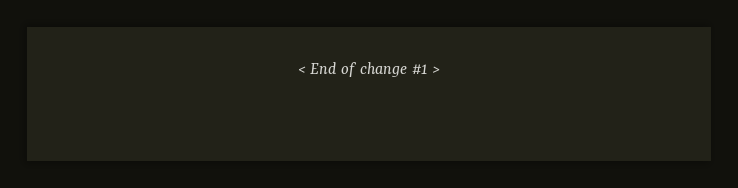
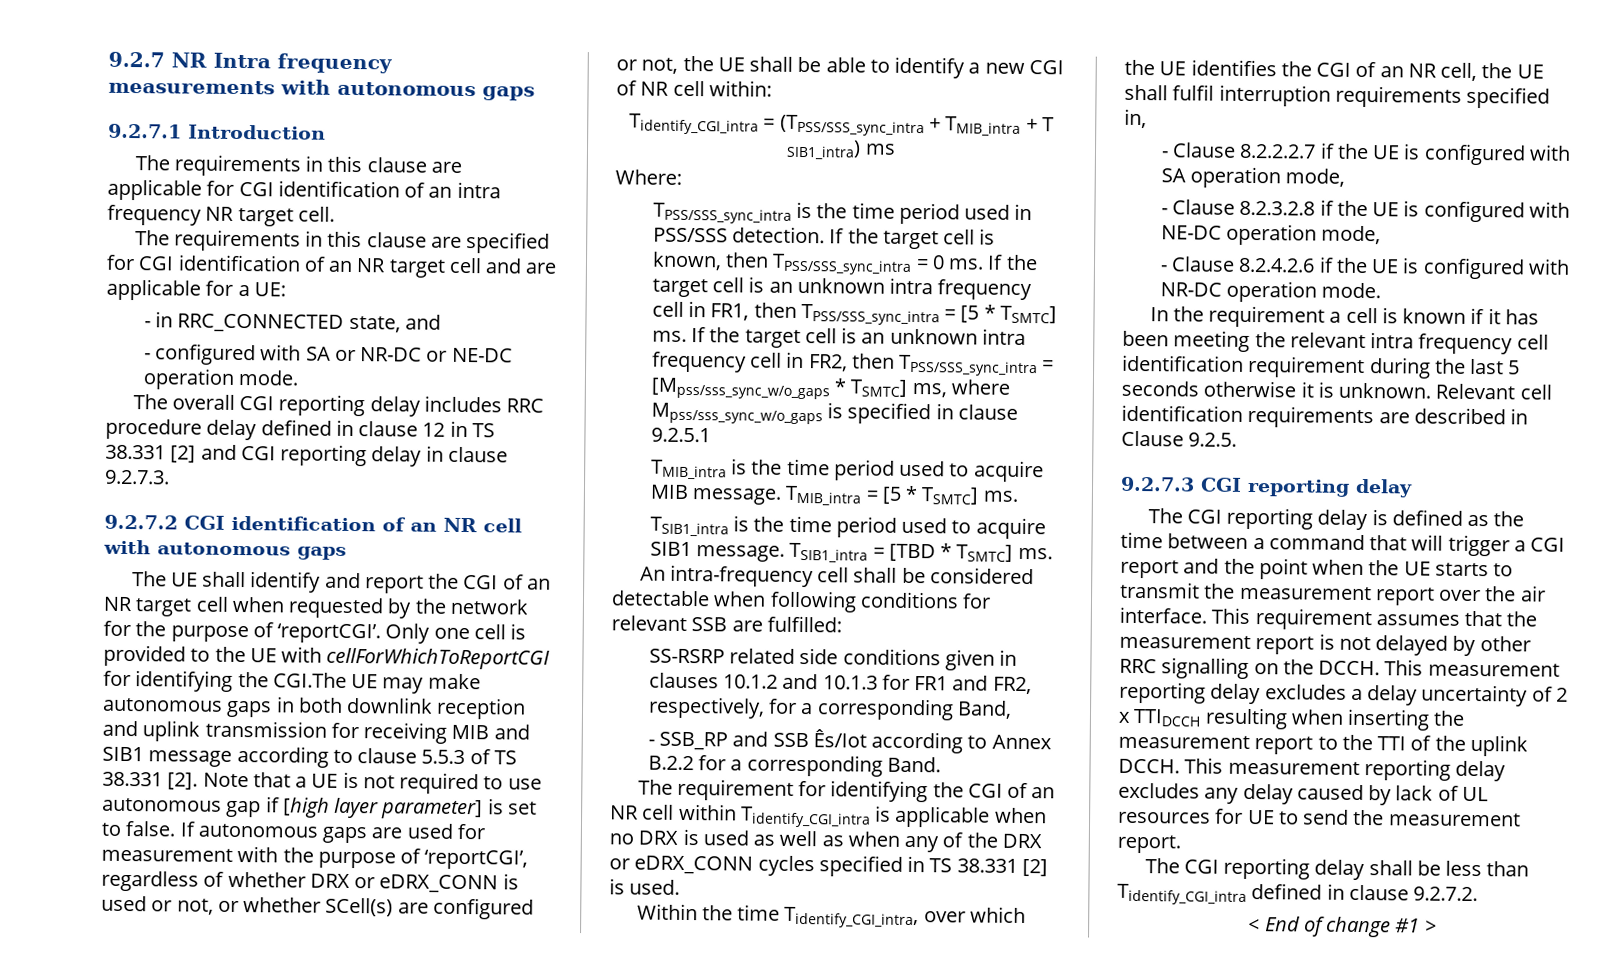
(297, 70) none -> [108,51,393,74] [108,79,535,101] [108,123,326,140] [134,154,462,177] [107,178,501,201] [107,204,335,227] [134,229,551,254] [106,254,557,278] [106,278,286,301] [143,311,441,333] [143,343,513,366] [142,368,300,390] [132,394,545,417] [105,418,495,441] [105,444,508,467] [105,469,170,485] [104,514,522,533] [103,539,347,560] [131,571,551,594] [103,596,528,619] [103,620,527,644] [103,644,551,670] [103,670,481,694] [102,696,527,720] [102,720,530,744] [102,745,517,768] [102,771,542,795] [102,796,537,820] [101,821,485,844] [101,846,529,870] [101,870,519,894] [101,895,534,920] [616,55,1064,79] [616,80,772,97] [629,113,1054,137] [786,139,896,160] [615,169,682,185] [652,201,1033,225] [652,226,996,250] [651,251,1038,275] [651,276,1033,301] [651,300,1057,326] [651,327,1026,348] [651,351,1055,377] [650,377,1010,400] [650,402,1018,425] [650,427,711,443] [650,458,1044,483] [649,484,1018,506] [649,515,1046,540] [649,541,1053,563] [639,564,1034,588] [611,590,992,613] [611,615,842,633] [648,647,1018,671] [648,672,1032,695] [647,696,1012,721] [647,729,1052,754] [647,754,941,777] [637,778,1056,803] [610,803,1047,828] [609,828,1042,853] [609,855,1048,877] [609,878,681,895] [636,903,1026,929] [1124,59,1544,82] [1124,84,1551,109] [1124,108,1147,129] [1160,142,1571,166] [1160,166,1346,189] [1160,199,1570,223] [1160,223,1382,246] [1159,256,1570,280] [1159,280,1382,303] [1149,305,1539,328] [1122,330,1549,355] [1122,354,1521,379] [1121,380,1552,400] [1121,404,1529,429] [1121,430,1238,447] [1120,476,1413,498] [1147,507,1525,531] [1120,531,1566,557] [1120,558,1514,580] [1120,581,1546,606] [1119,606,1538,631] [1119,633,1531,657] [1119,657,1560,679] [1119,681,1568,707] [1118,707,1466,731] [1118,734,1528,757] [1118,757,1507,782] [1118,782,1488,806] [1118,808,1521,827] [1117,834,1181,854] [1144,857,1530,881] [1117,883,1479,905] 9.2.7 NR Intra frequency measurements with autonomous gaps // 9.2.7.1 Introduction // The requirements in this clause are applicable for CGI identification of an intra frequency NR target cell. // The requirements in this clause are specified for CGI identification of an NR target cell and are applicable for a UE: // - in RRC_CONNECTED state, and // - configured with SA or NR-DC or NE-DC operation mode. // The overall CGI reporting delay includes RRC procedure delay defined in clause 12 in TS 38.331 [2] and CGI reporting delay in clause 9.2.7.3. // 9.2.7.2 CGI identification of an NR cell with autonomous gaps // The UE shall identify and report the CGI of an NR target cell when requested by the network for the purpose of ‘reportCGI’. Only one cell is provided to the UE with cellForWhichToReportCGI for identifying the CGI.The UE may make autonomous gaps in both downlink reception and uplink transmission for receiving MIB and SIB1 message according to clause 5.5.3 of TS 38.331 [2]. Note that a UE is not required to use autonomous gap if [high layer parameter] is set to false. If autonomous gaps are used for measurement with the purpose of ‘reportCGI’, regardless of whether DRX or eDRX_CONN is used or not, or whether SCell(s) are configured or not, the UE shall be able to identify a new CGI of NR cell within: // Tidentify_CGI_intra = (TPSS/SSS_sync_intra + TMIB_intra + T SIB1_intra) ms // Where: // TPSS/SSS_sync_intra is the time period used in PSS/SSS detection. If the target cell is known, then TPSS/SSS_sync_intra = 0 ms. If the target cell is an unknown intra frequency cell in FR1, then TPSS/SSS_sync_intra = [5 * TSMTC] ms. If the target cell is an unknown intra frequency cell in FR2, then TPSS/SSS_sync_intra = [Mpss/sss_sync_w/o_gaps * TSMTC] ms, where Mpss/sss_sync_w/o_gaps is specified in clause 9.2.5.1 // TMIB_intra is the time period used to acquire MIB message. TMIB_intra = [5 * TSMTC] ms. // TSIB1_intra is the time period used to acquire SIB1 message. TSIB1_intra = [TBD * TSMTC] ms. // An intra-frequency cell shall be considered detectable when following conditions for relevant SSB are fulfilled: // SS-RSRP related side conditions given in clauses 10.1.2 and 10.1.3 for FR1 and FR2, respectively, for a corresponding Band, // - SSB_RP and SSB Ês/Iot according to Annex B.2.2 for a corresponding Band. // The requirement for identifying the CGI of an NR cell within Tidentify_CGI_intra is applicable when no DRX is used as well as when any of the DRX or eDRX_CONN cycles specified in TS 38.331 [2] is used. // Within the time Tidentify_CGI_intra, over which the UE identifies the CGI of an NR cell, the UE shall fulfil interruption requirements specified in, // - Clause 8.2.2.2.7 if the UE is configured with SA operation mode, // - Clause 8.2.3.2.8 if the UE is configured with NE-DC operation mode, // - Clause 8.2.4.2.6 if the UE is configured with NR-DC operation mode. // In the requirement a cell is known if it has been meeting the relevant intra frequency cell identification requirement during the last 5 seconds otherwise it is unknown. Relevant cell identification requirements are described in Clause 9.2.5. // 9.2.7.3 CGI reporting delay // The CGI reporting delay is defined as the time between a command that will trigger a CGI report and the point when the UE starts to transmit the measurement report over the air interface. This requirement assumes that the measurement report is not delayed by other RRC signalling on the DCCH. This measurement reporting delay excludes a delay uncertainty of 2 x TTIDCCH resulting when inserting the measurement report to the TTI of the uplink DCCH. This measurement reporting delay excludes any delay caused by lack of UL resources for UE to send the measurement report. // The CGI reporting delay shall be less than Tidentify_CGI_intra defined in clause 9.2.7.2. //

